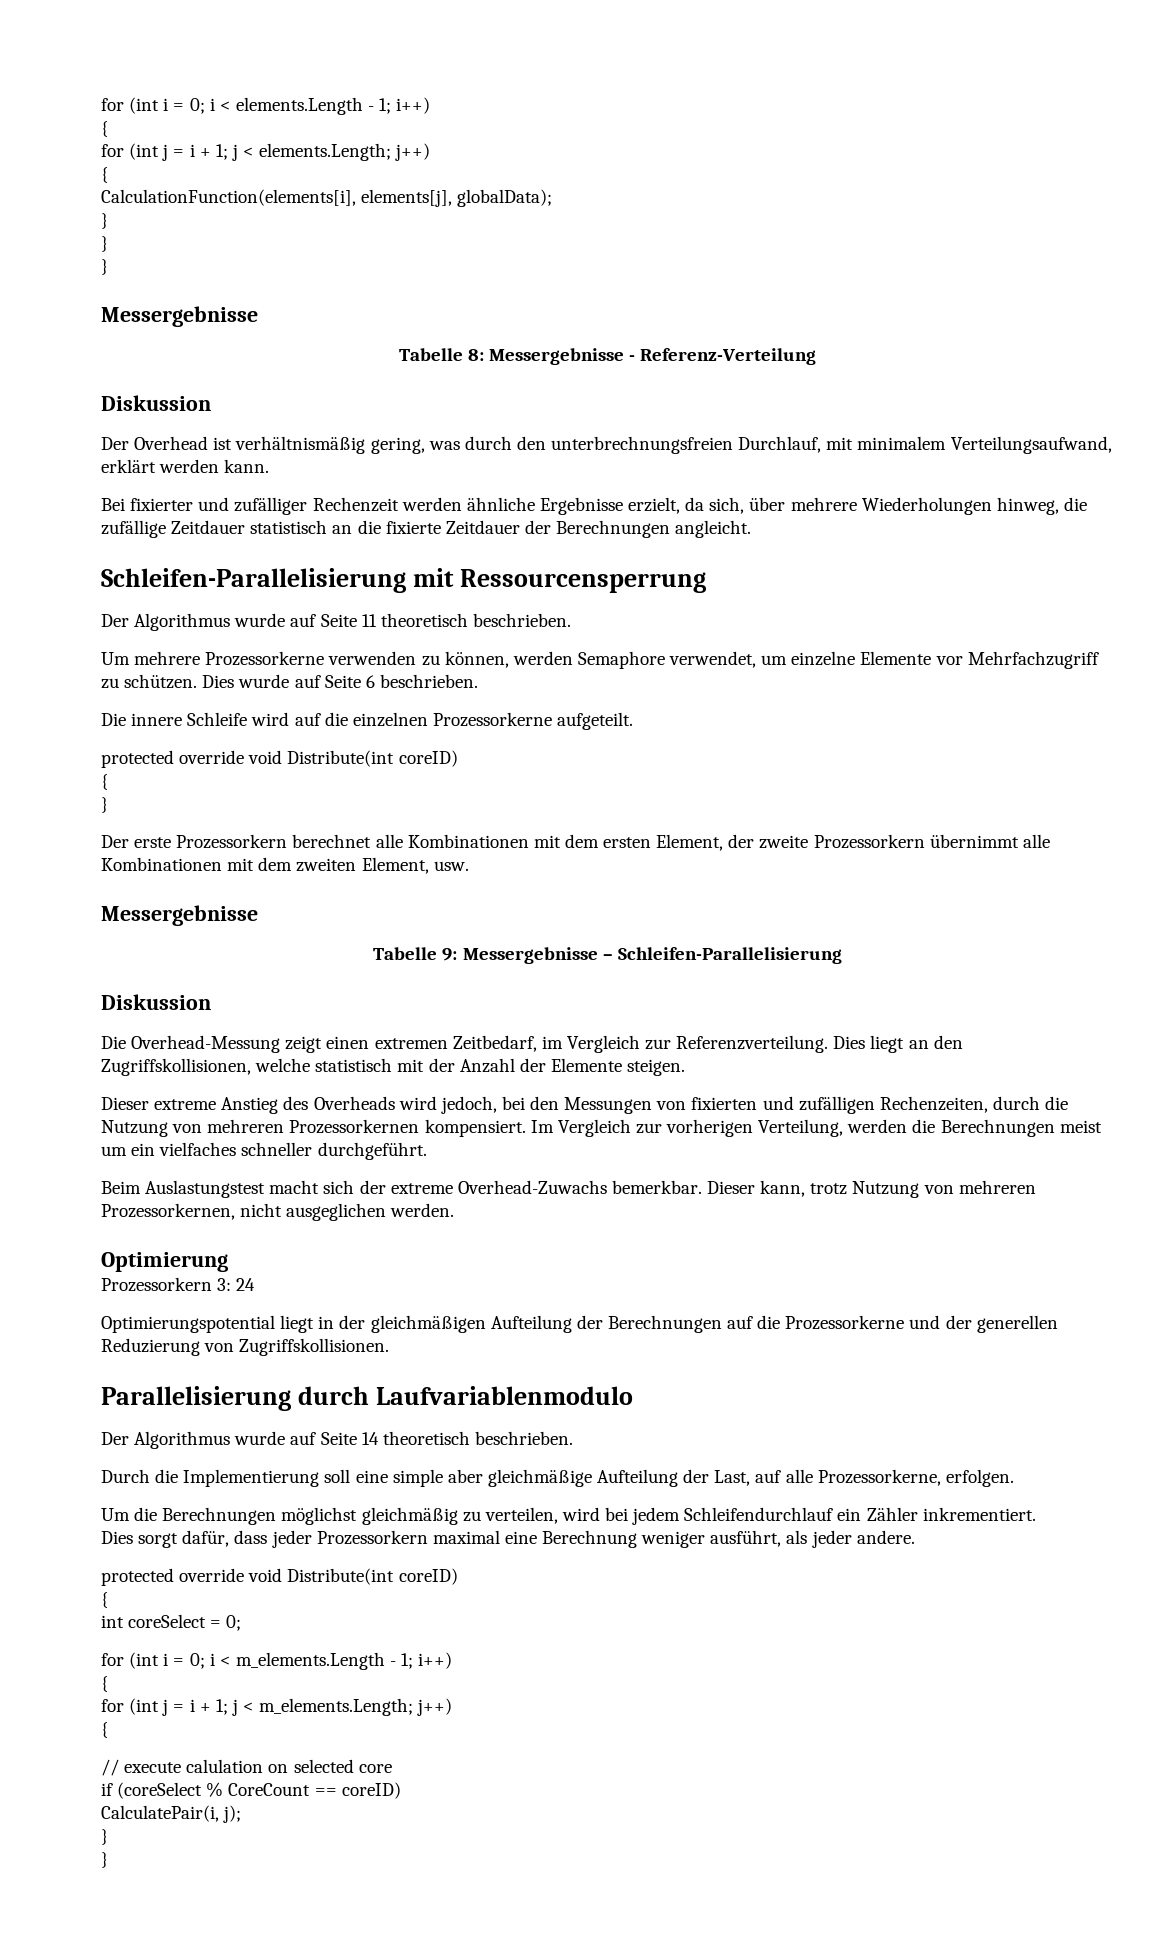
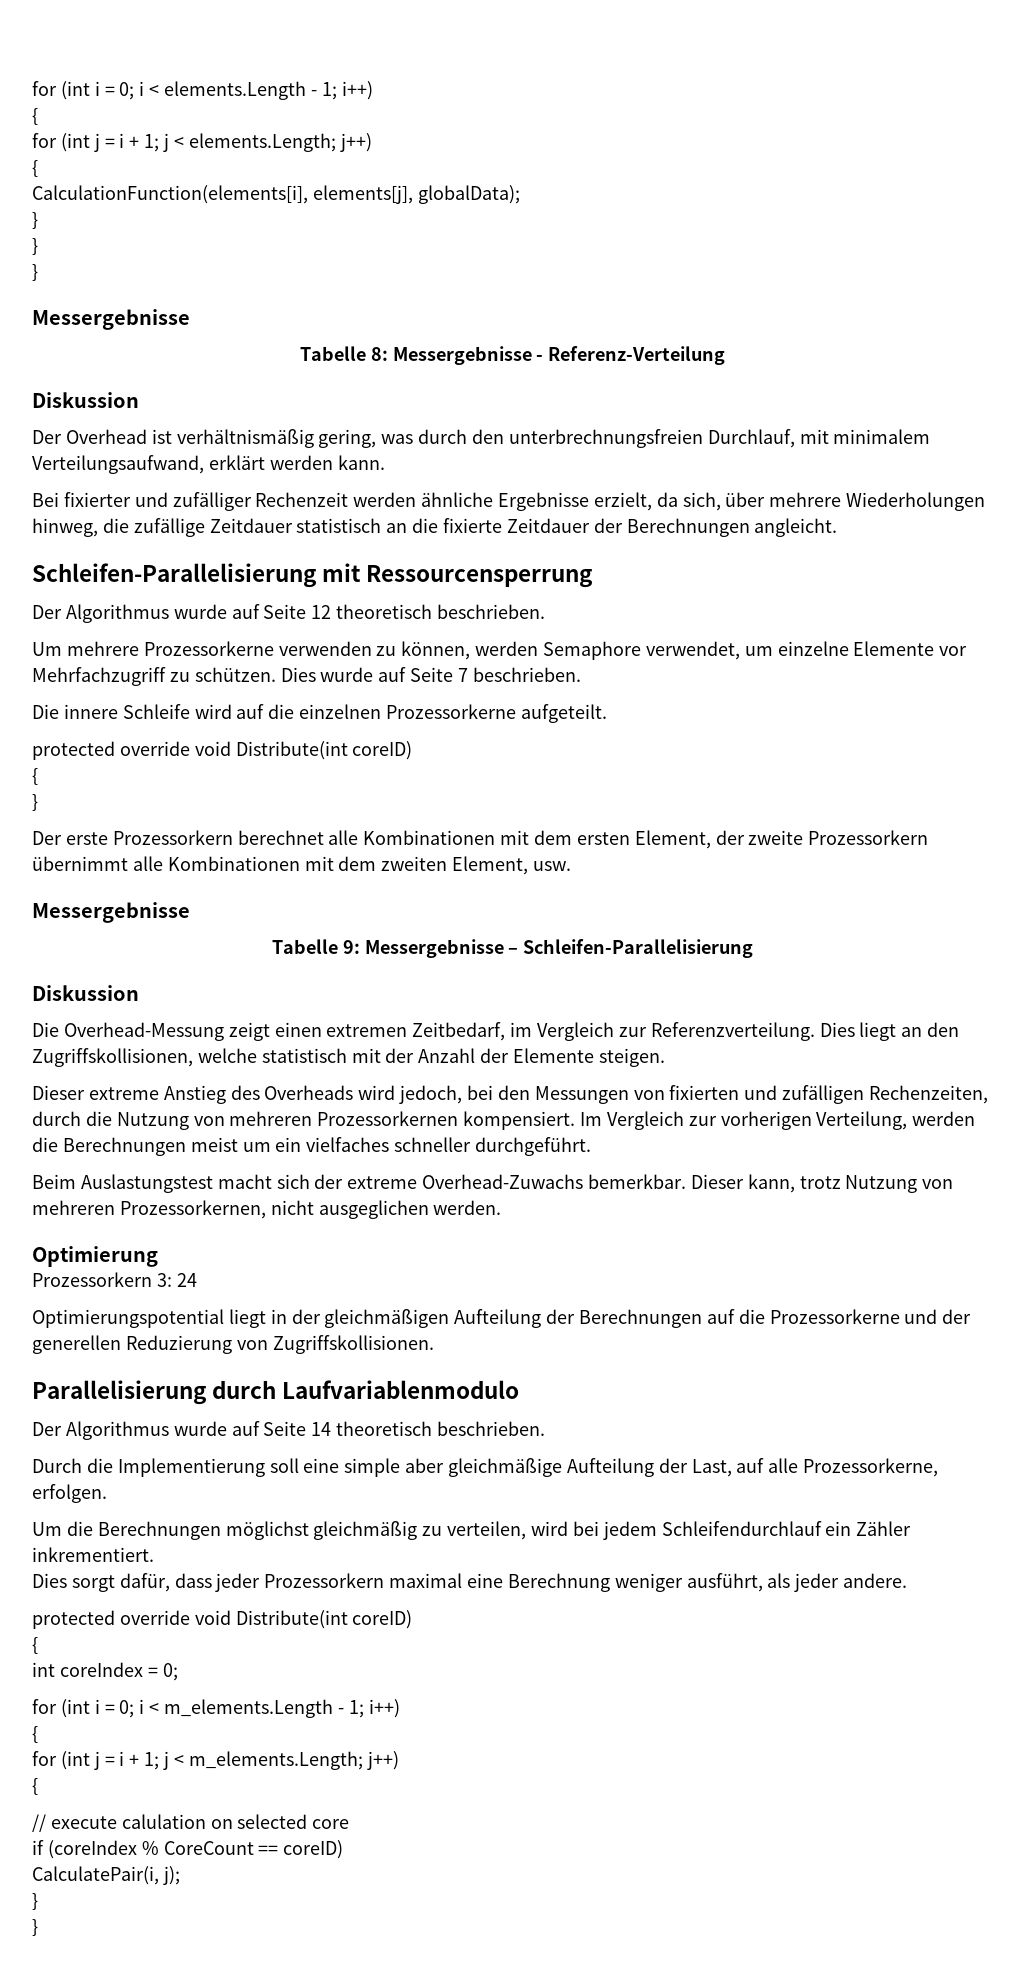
[361,614,377,627] 11 -> [311,605,332,619] 12
[365,675,375,688] 6 -> [458,668,469,682] 7
[128,1614,207,1628] coreSelect -> [59,1662,143,1677] coreIndex
[117,1782,203,1799] (coreSelect -> [47,1840,137,1859] (coreIndex

